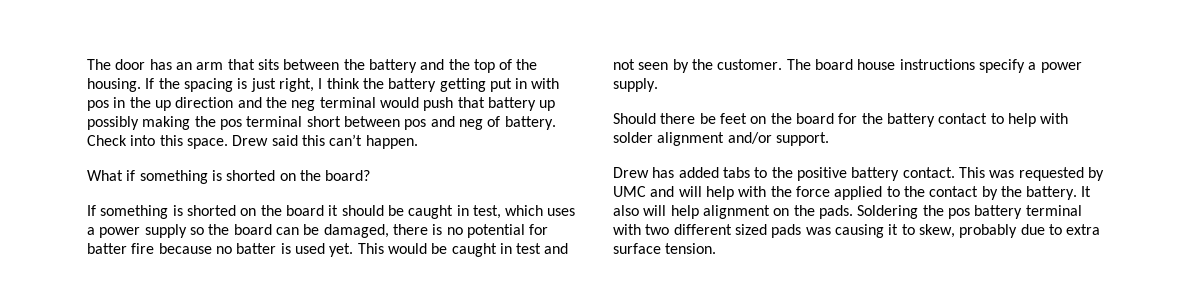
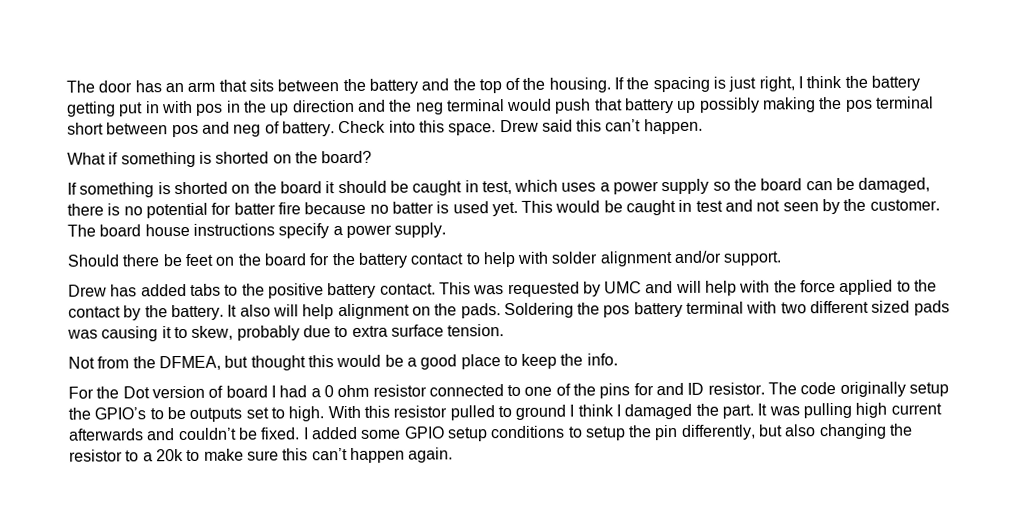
(717, 248) none -> [68,353,618,371] [68,381,950,399] [68,402,942,422] [68,423,914,442] [69,447,454,463] // Not from the DFMEA, but thought this would be a good place to keep the info. // For the Dot version of board I had a 0 ohm resistor connected to one of the pins for and ID resistor. The code originally setup the GPIO’s to be outputs set to high. With this resistor pulled to ground I think I damaged the part. It was pulling high current afterwards and couldn’t be fixed. I added some GPIO setup conditions to setup the pin differently, but also changing the resistor to a 20k to make sure this can’t happen again.

